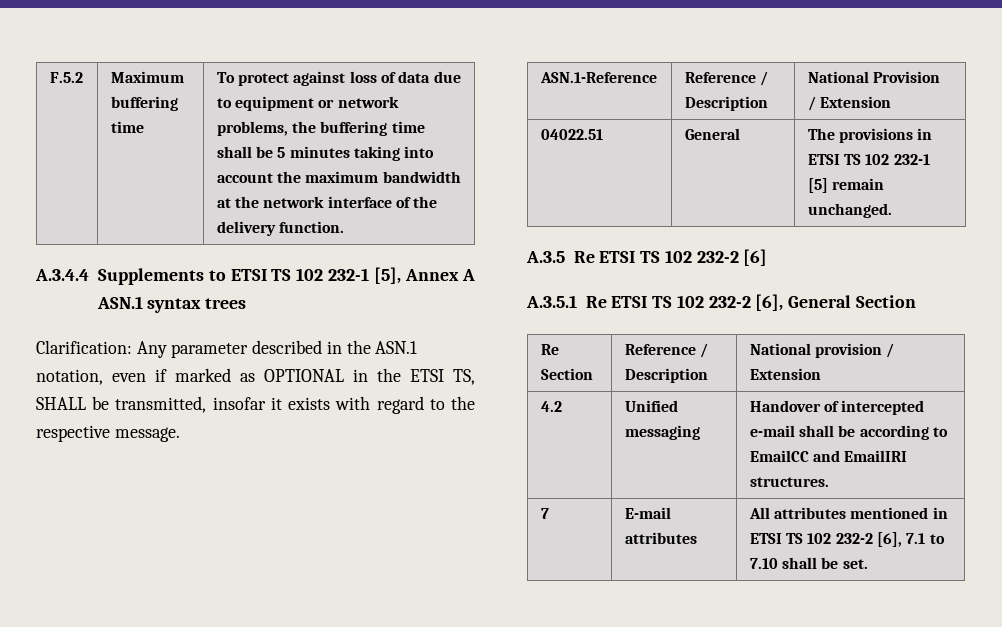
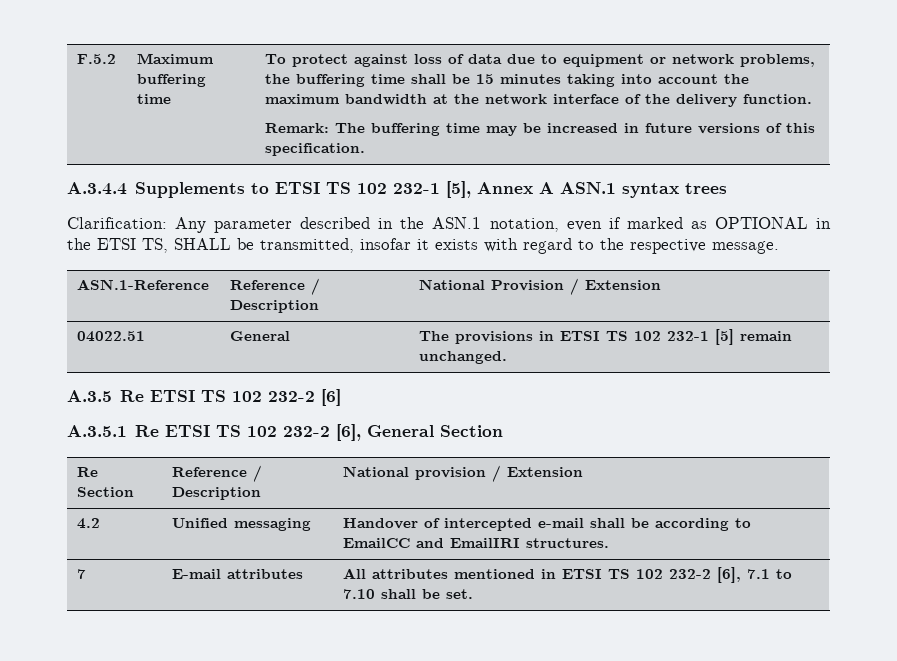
[277,147,286,158] 5 -> [476,74,495,84] 15
(345, 227) none -> [265,123,816,136] [265,143,366,156] // Remark: The buffering time may be increased in future versions of this specification.

